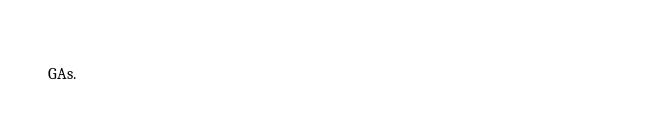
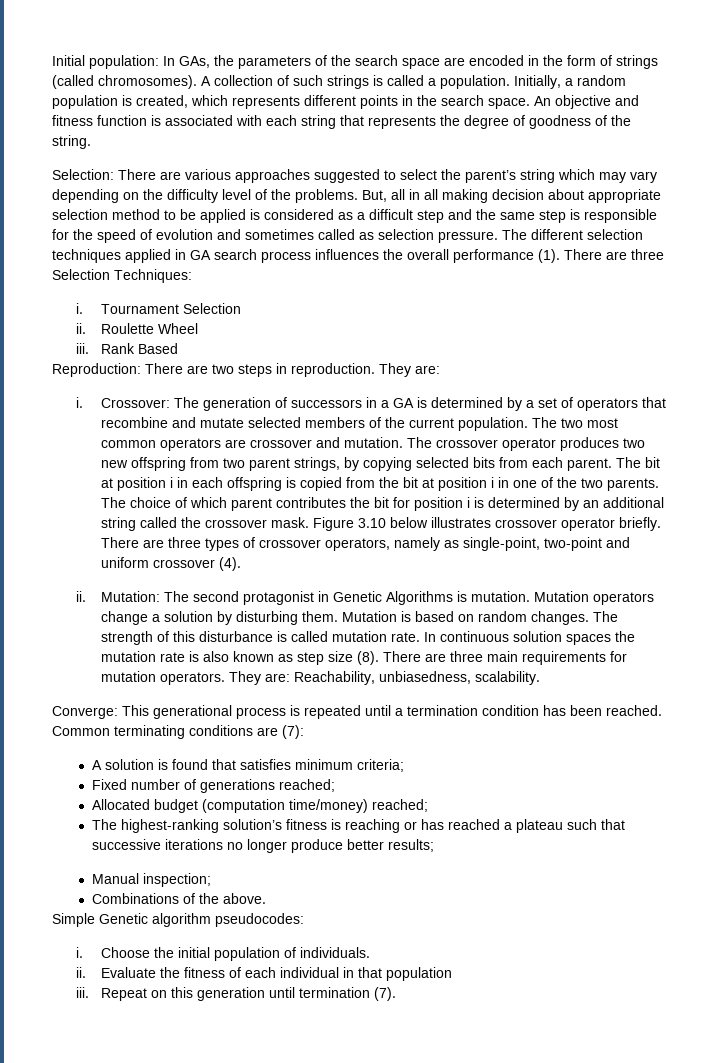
[48,68,76,79] GAs. -> [52,55,658,69] [52,75,626,89] [52,95,639,109] [52,115,631,129] [52,135,91,149] [52,169,657,183] [52,189,661,203] [52,209,657,223] [52,229,643,243] [52,249,664,263] [52,269,192,283] [76,303,241,314] [76,323,198,334] [76,343,178,354] [52,363,440,377] [76,397,666,411] [100,417,618,431] [100,437,645,451] [100,457,660,471] [100,477,659,491] [100,497,664,511] [100,517,661,531] [100,537,630,551] [100,557,241,571] [76,591,654,605] [100,611,618,625] [100,631,635,645] [100,651,627,665] [100,671,540,685] [52,705,662,719] [52,725,304,739] [91,759,404,772] [91,779,335,793] [91,799,428,813] [91,819,625,833] [91,839,434,853] [91,873,211,887] [91,893,266,904] [52,913,304,927] [76,947,370,961] [76,967,452,981] [76,987,396,1001] Initial population: In GAs, the parameters of the search space are encoded in the form of strings (called chromosomes). A collection of such strings is called a population. Initially, a random population is created, which represents different points in the search space. An objective and fitness function is associated with each string that represents the degree of goodness of the string. // Selection: There are various approaches suggested to select the parent’s string which may vary depending on the difficulty level of the problems. But, all in all making decision about appropriate selection method to be applied is considered as a difficult step and the same step is responsible for the speed of evolution and sometimes called as selection pressure. The different selection techniques applied in GA search process influences the overall performance (1). There are three Selection Techniques: // i. Tournament Selection // ii. Roulette Wheel // iii. Rank Based // Reproduction: There are two steps in reproduction. They are: // i. Crossover: The generation of successors in a GA is determined by a set of operators that recombine and mutate selected members of the current population. The two most common operators are crossover and mutation. The crossover operator produces two new offspring from two parent strings, by copying selected bits from each parent. The bit at position i in each offspring is copied from the bit at position i in one of the two parents. The choice of which parent contributes the bit for position i is determined by an additional string called the crossover mask. Figure 3.10 below illustrates crossover operator briefly. There are three types of crossover operators, namely as single-point, two-point and uniform crossover (4). // ii. Mutation: The second protagonist in Genetic Algorithms is mutation. Mutation operators change a solution by disturbing them. Mutation is based on random changes. The strength of this disturbance is called mutation rate. In continuous solution spaces the mutation rate is also known as step size (8). There are three main requirements for mutation operators. They are: Reachability, unbiasedness, scalability. // Converge: This generational process is repeated until a termination condition has been reached. Common terminating conditions are (7): // A solution is found that satisfies minimum criteria; // Fixed number of generations reached; // Allocated budget (computation time/money) reached; // The highest-ranking solution’s fitness is reaching or has reached a plateau such that successive iterations no longer produce better results; // Manual inspection; // Combinations of the above. // Simple Genetic algorithm pseudocodes: // i. Choose the initial population of individuals. // ii. Evaluate the fitness of each individual in that population // iii. Repeat on this generation until termination (7).

